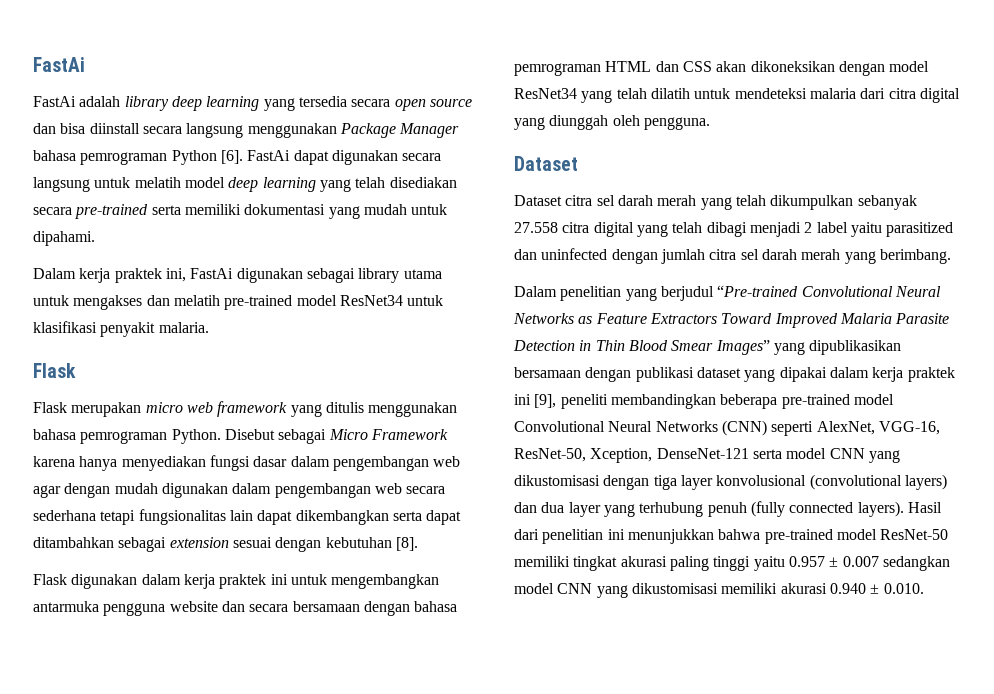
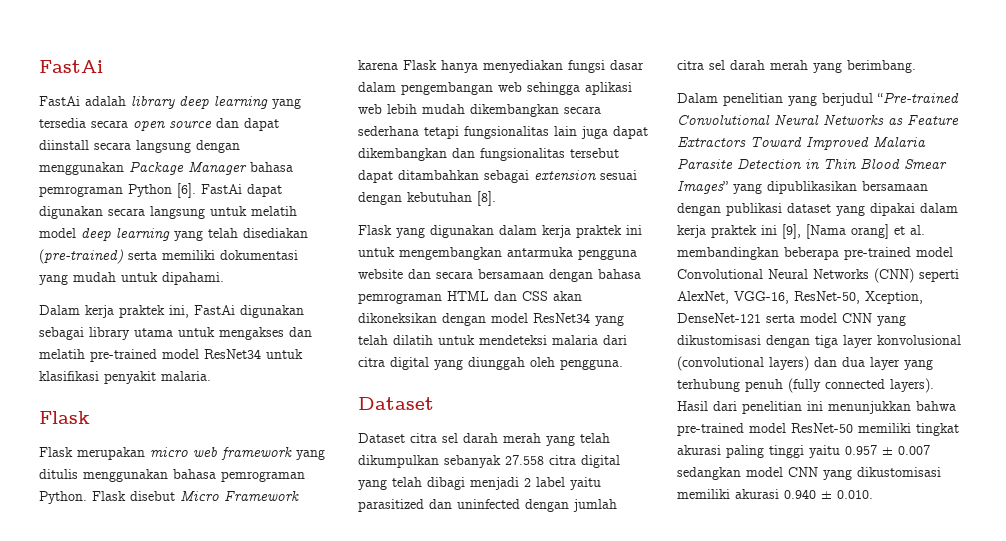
[60,123,86,134] bisa -> [244,118,279,131] dapat
(244, 130) none -> [196,140,240,153] dengan
[33,204,149,219] secara pre-trained -> [39,249,123,264] (pre-trained)
[224,429,327,444] Disebut sebagai -> [92,491,175,501] Flask disebut
(75, 461) none -> [403,60,437,70] Flask
[33,483,402,498] agar dengan mudah digunakan dalam pengembangan web -> [527,82,632,95] [358,104,559,117] sehingga aplikasi web lebih mudah dikembangkan
(253, 515) none -> [581,126,608,139] juga
[392,511,422,521] serta -> [452,148,619,161] dan fungsionalitas tersebut
(67, 579) none -> [396,227,425,238] yang
[560,394,608,409] peneliti -> [806,224,925,239] [Nama orang] et al.

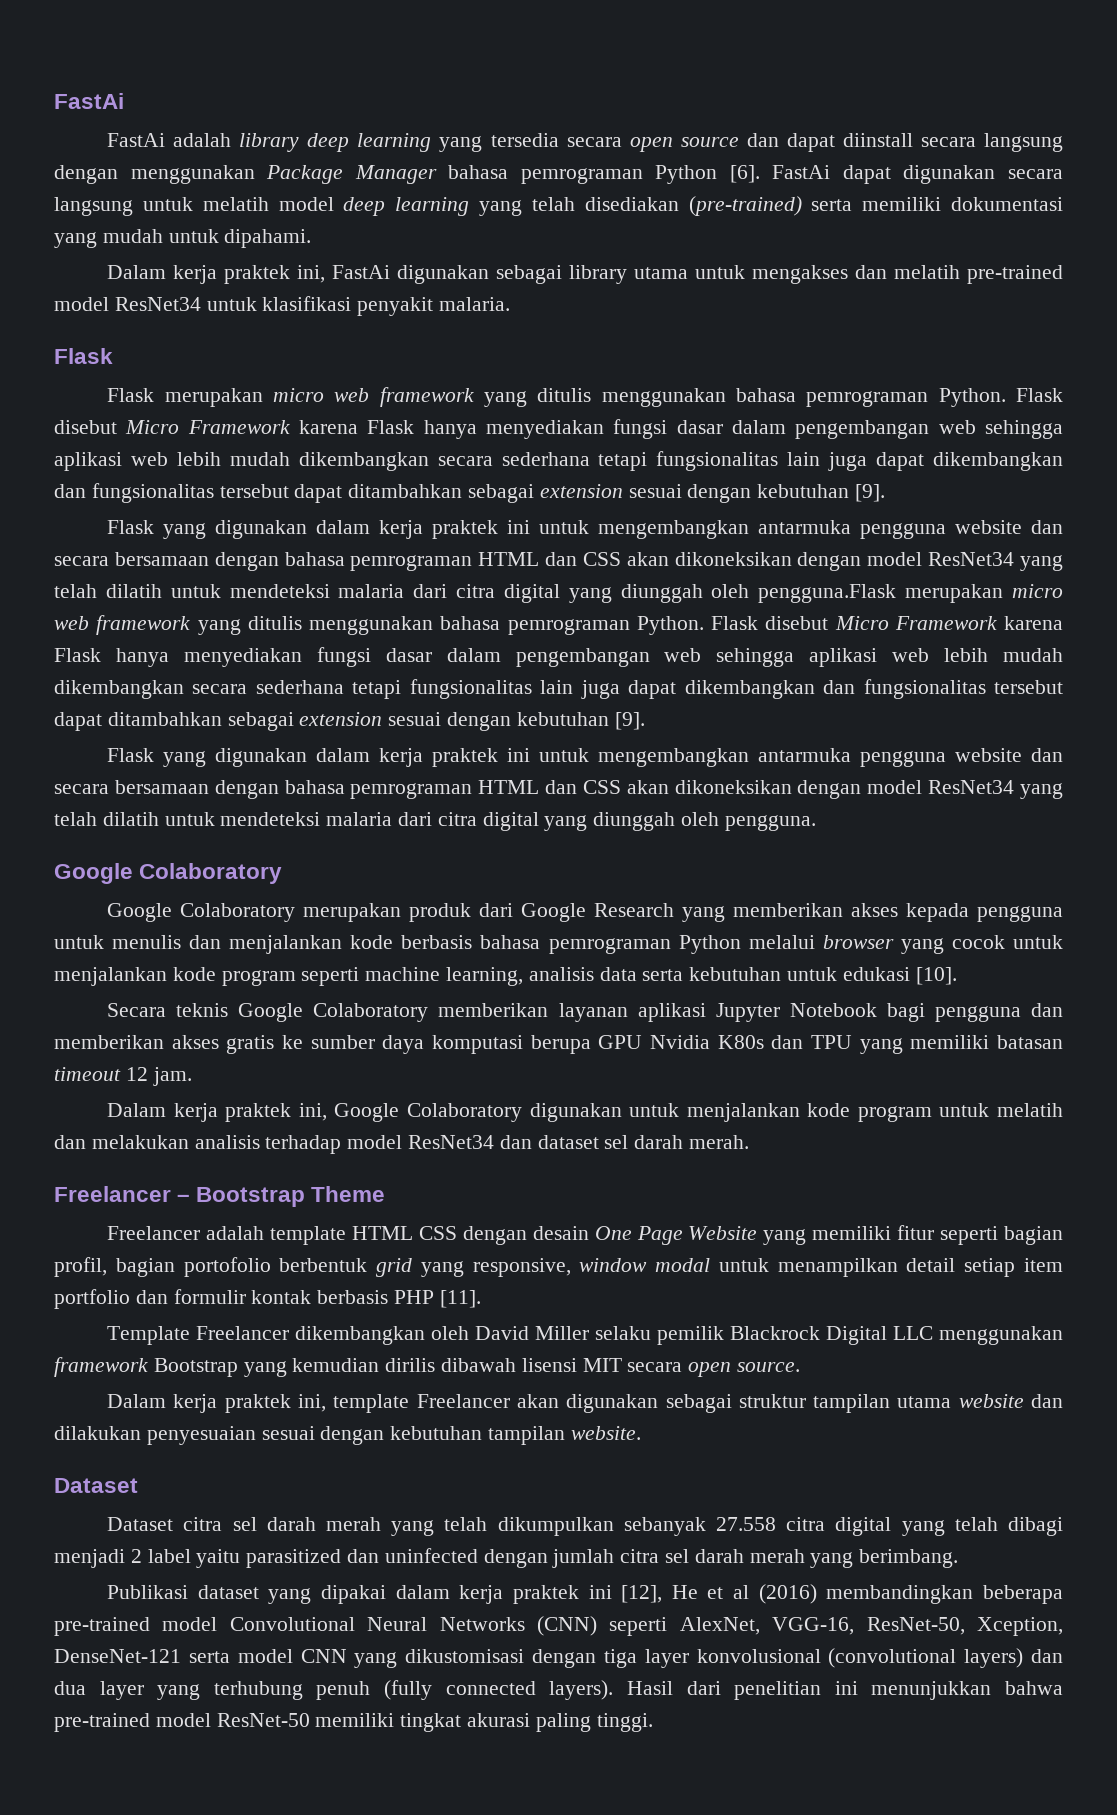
[477,191,496,206] [8]. -> [855,484,886,502] [107,520,1063,539] [54,552,1063,571] [54,584,1063,603] [54,615,1063,635] [54,647,1063,667] [54,679,1064,699] [54,712,645,731] [9]. // Flask yang digunakan dalam kerja praktek ini untuk mengembangkan antarmuka pengguna website dan secara bersamaan dengan bahasa pemrograman HTML dan CSS akan dikoneksikan dengan model ResNet34 yang telah dilatih untuk mendeteksi malaria dari citra digital yang diunggah oleh pengguna.Flask merupakan micro web framework yang ditulis menggunakan bahasa pemrograman Python. Flask disebut Micro Framework karena Flask hanya menyediakan fungsi dasar dalam pengembangan web sehingga aplikasi web lebih mudah dikembangkan secara sederhana tetapi fungsionalitas lain juga dapat dikembangkan dan fungsionalitas tersebut dapat ditambahkan sebagai extension sesuai dengan kebutuhan [9].
(623, 364) none -> [54,863,283,884] [107,903,1064,922] [54,935,1063,954] [54,967,957,986] [107,1003,1063,1022] [54,1035,1063,1054] [54,1067,192,1086] [107,1103,1063,1122] [54,1135,750,1154] [54,1186,386,1207] [107,1225,1064,1245] [54,1257,1063,1277] [54,1289,481,1309] [107,1326,1064,1345] [54,1357,801,1377] [107,1394,1063,1413] [54,1426,641,1445] // Google Colaboratory // Google Colaboratory merupakan produk dari Google Research yang memberikan akses kepada pengguna untuk menulis dan menjalankan kode berbasis bahasa pemrograman Python melalui browser yang cocok untuk menjalankan kode program seperti machine learning, analisis data serta kebutuhan untuk edukasi [10]. // Secara teknis Google Colaboratory memberikan layanan aplikasi Jupyter Notebook bagi pengguna dan memberikan akses gratis ke sumber daya komputasi berupa GPU Nvidia K80s dan TPU yang memiliki batasan timeout 12 jam. // Dalam kerja praktek ini, Google Colaboratory digunakan untuk menjalankan kode program untuk melatih dan melakukan analisis terhadap model ResNet34 dan dataset sel darah merah. // Freelancer – Bootstrap Theme // Freelancer adalah template HTML CSS dengan desain One Page Website yang memiliki fitur seperti bagian profil, bagian portofolio berbentuk grid yang responsive, window modal untuk menampilkan detail setiap item portfolio dan formulir kontak berbasis PHP [11]. // Template Freelancer dikembangkan oleh David Miller selaku pemilik Blackrock Digital LLC menggunakan framework Bootstrap yang kemudian dirilis dibawah lisensi MIT secara open source. // Dalam kerja praktek ini, template Freelancer akan digunakan sebagai struktur tampilan utama website dan dilakukan penyesuaian sesuai dengan kebutuhan tampilan website.
[677,92,959,106] [677,114,959,125] [677,136,926,150] [677,158,947,169] [677,181,928,194] [677,203,782,216] Dalam penelitian yang berjudul “Pre-trained Convolutional Neural Networks as Feature Extractors Toward Improved Malaria Parasite Detection in Thin Blood Smear Images” yang dipublikasikan bersamaan dengan publikasi -> [107,1585,189,1599] Publikasi
[782,224,925,239] [9], [Nama orang] et al. -> [621,1584,817,1604] [12], He et al (2016)
[769,445,930,458] [677,467,941,480] [677,489,873,499] tinggi yaitu 0.957 ± 0.007 sedangkan model CNN yang dikustomisasi memiliki akurasi 0.940 ± 0.010. -> [596,1713,653,1732] tinggi.

